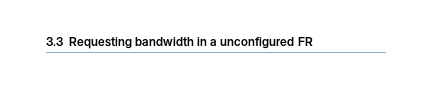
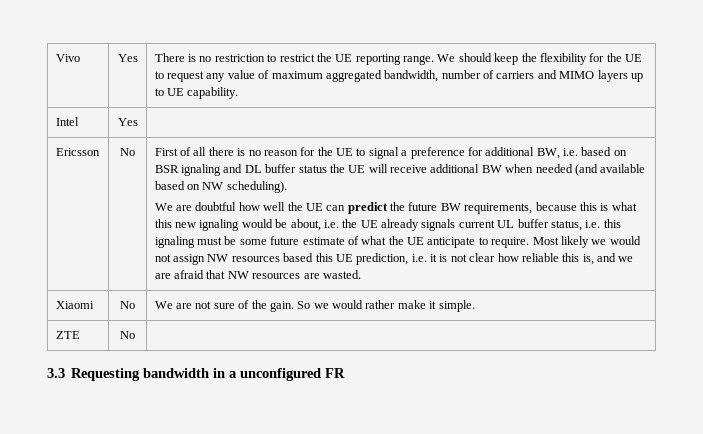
(46, 41) none -> [55,54,80,62] [117,54,138,62] [154,53,642,65] [154,70,643,82] [154,87,239,99] [55,117,79,126] [117,118,138,126] [55,148,100,156] [120,148,135,156] [154,147,627,159] [154,164,646,176] [154,181,287,193] [154,202,637,214] [154,219,621,231] [154,236,641,248] [154,253,634,265] [154,270,361,279] [55,301,94,309] [120,301,135,309] [154,300,475,312] [55,331,80,339] [120,331,135,339] Vivo | Yes | There is no restriction to restrict the UE reporting range. We should keep the flexibility for the UE to request any value of maximum aggregated bandwidth, number of carriers and MIMO layers up to UE capability. // Intel | Yes | // Ericsson | No | First of all there is no reason for the UE to signal a preference for additional BW, i.e. based on BSR ignaling and DL buffer status the UE will receive additional BW when needed (and available based on NW scheduling). // We are doubtful how well the UE can predict the future BW requirements, because this is what this new ignaling would be about, i.e. the UE already signals current UL buffer status, i.e. this ignaling must be some future estimate of what the UE anticipate to require. Most likely we would not assign NW resources based this UE prediction, i.e. it is not clear how reliable this is, and we are afraid that NW resources are wasted. // Xiaomi | No | We are not sure of the gain. So we would rather make it simple. // ZTE | No | //

